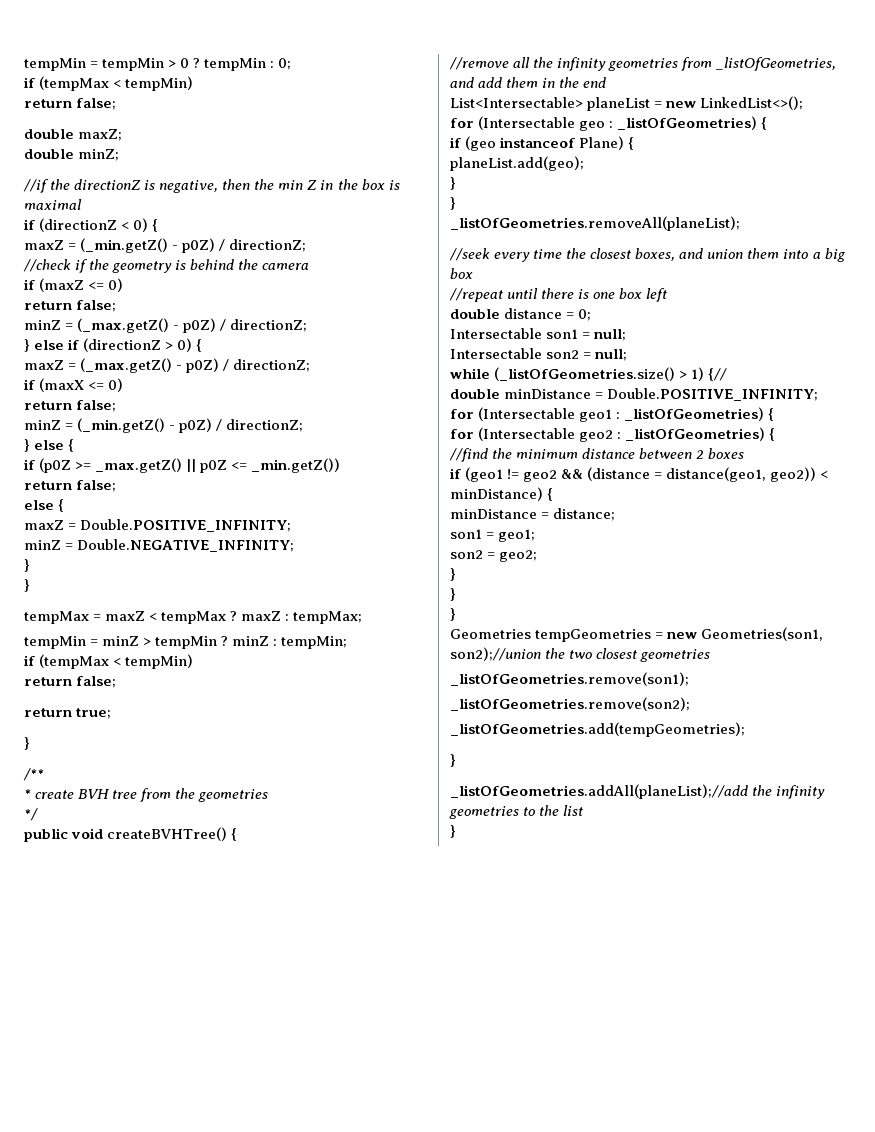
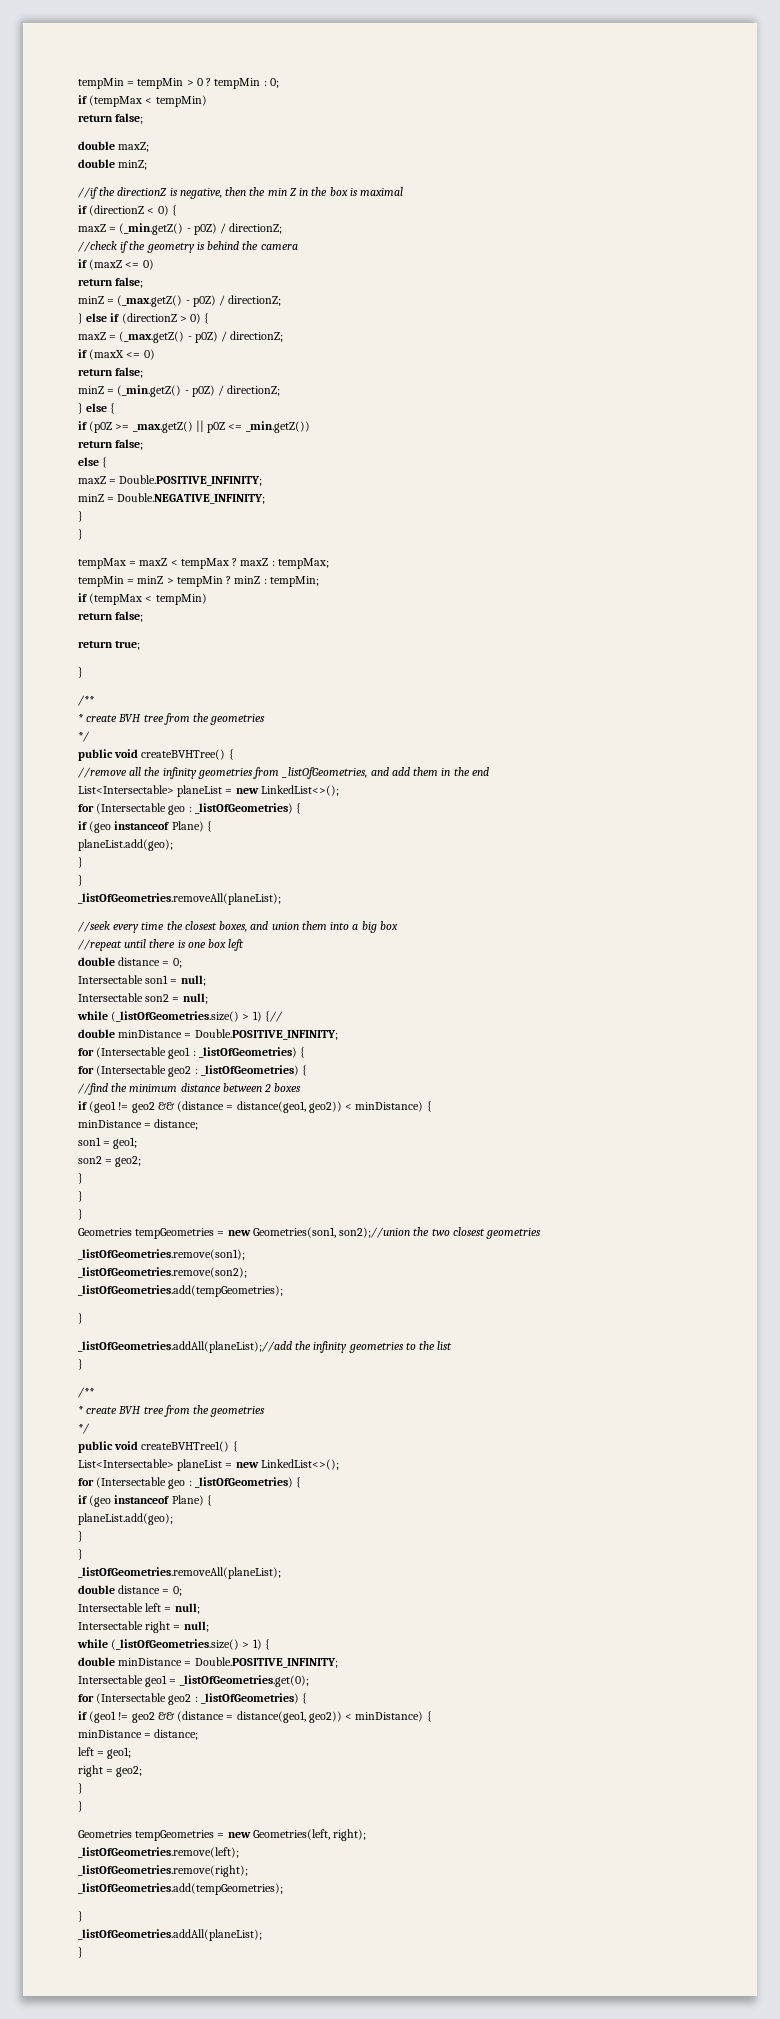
(456, 831) none -> [78,1387,94,1398] [78,1405,266,1417] [78,1423,90,1434] [78,1441,238,1453] [78,1459,339,1471] [78,1477,302,1489] [78,1495,212,1507] [78,1513,173,1525] [78,1531,83,1542] [78,1549,83,1560] [78,1567,281,1579] [78,1585,182,1596] [78,1603,200,1614] [78,1621,209,1633] [77,1639,270,1650] [78,1657,338,1668] [78,1675,309,1687] [78,1693,308,1705] [78,1711,432,1723] [78,1729,199,1740] [78,1747,132,1759] [78,1765,143,1777] [78,1783,83,1794] [78,1801,83,1812] [78,1829,367,1841] [78,1847,239,1858] [78,1865,248,1877] [78,1883,283,1895] [78,1911,83,1922] [78,1929,262,1941] [78,1947,83,1958] // /** // * create BVH tree from the geometries // */ // public void createBVHTree1() { // List<Intersectable> planeList = new LinkedList<>(); // for (Intersectable geo : _listOfGeometries) { // if (geo instanceof Plane) { // planeList.add(geo); // } // } // _listOfGeometries.removeAll(planeList); // double distance = 0; // Intersectable left = null; // Intersectable right = null; // while (_listOfGeometries.size() > 1) { // double minDistance = Double.POSITIVE_INFINITY; // Intersectable geo1 = _listOfGeometries.get(0); // for (Intersectable geo2 : _listOfGeometries) { // if (geo1 != geo2 && (distance = distance(geo1, geo2)) < minDistance) { // minDistance = distance; // left = geo1; // right = geo2; // } // } // Geometries tempGeometries = new Geometries(left, right); // _listOfGeometries.remove(left); // _listOfGeometries.remove(right); // _listOfGeometries.add(tempGeometries); // } // _listOfGeometries.addAll(planeList); // }

